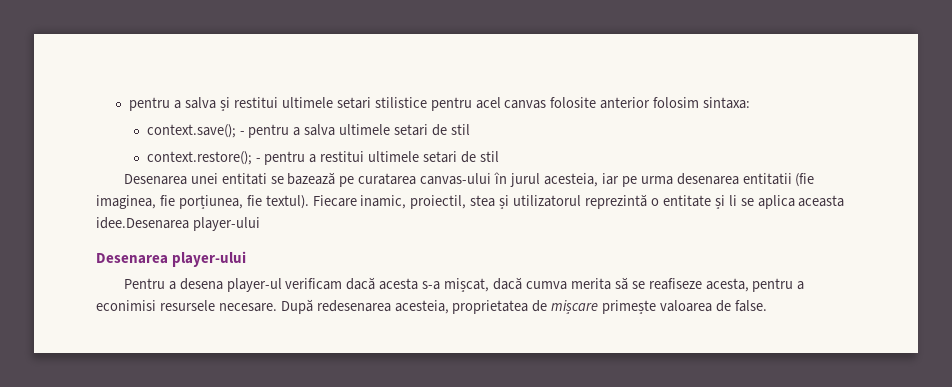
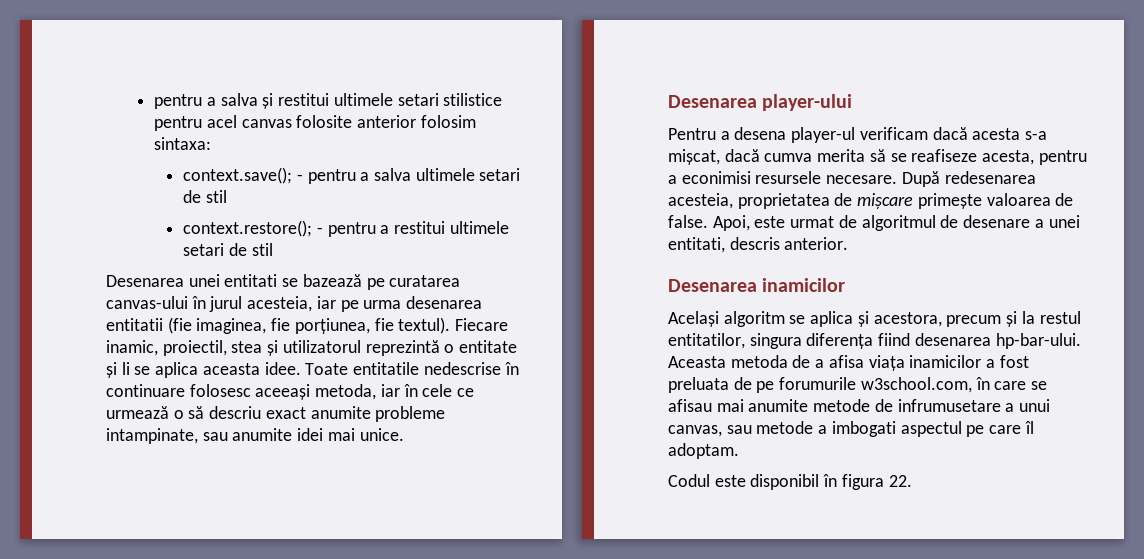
[96,217,260,231] idee.Desenarea player-ului -> [264,362,519,375] [106,384,475,400] [106,406,446,422] [106,428,404,444] idee. Toate entitatile nedescrise în continuare folosesc aceeași metoda, iar în cele ce urmează o să descriu exact anumite probleme intampinate, sau anumite idei mai unice.
(767, 306) none -> [712,215,1080,231] [668,237,849,253] [668,278,846,292] [668,311,1081,327] [668,333,1081,349] [668,355,1029,371] [668,377,1048,393] [668,399,1051,412] [668,421,1034,437] [668,443,739,459] [668,474,912,490] Apoi, este urmat de algoritmul de desenare a unei entitati, descris anterior. // Desenarea inamicilor // Același algoritm se aplica și acestora, precum și la restul entitatilor, singura diferența fiind desenarea hp-bar-ului. Aceasta metoda de a afisa viața inamicilor a fost preluata de pe forumurile w3school.com, în care se afisau mai anumite metode de infrumusetare a unui canvas, sau metode a imbogati aspectul pe care îl adoptam. // Codul este disponibil în figura 22.

